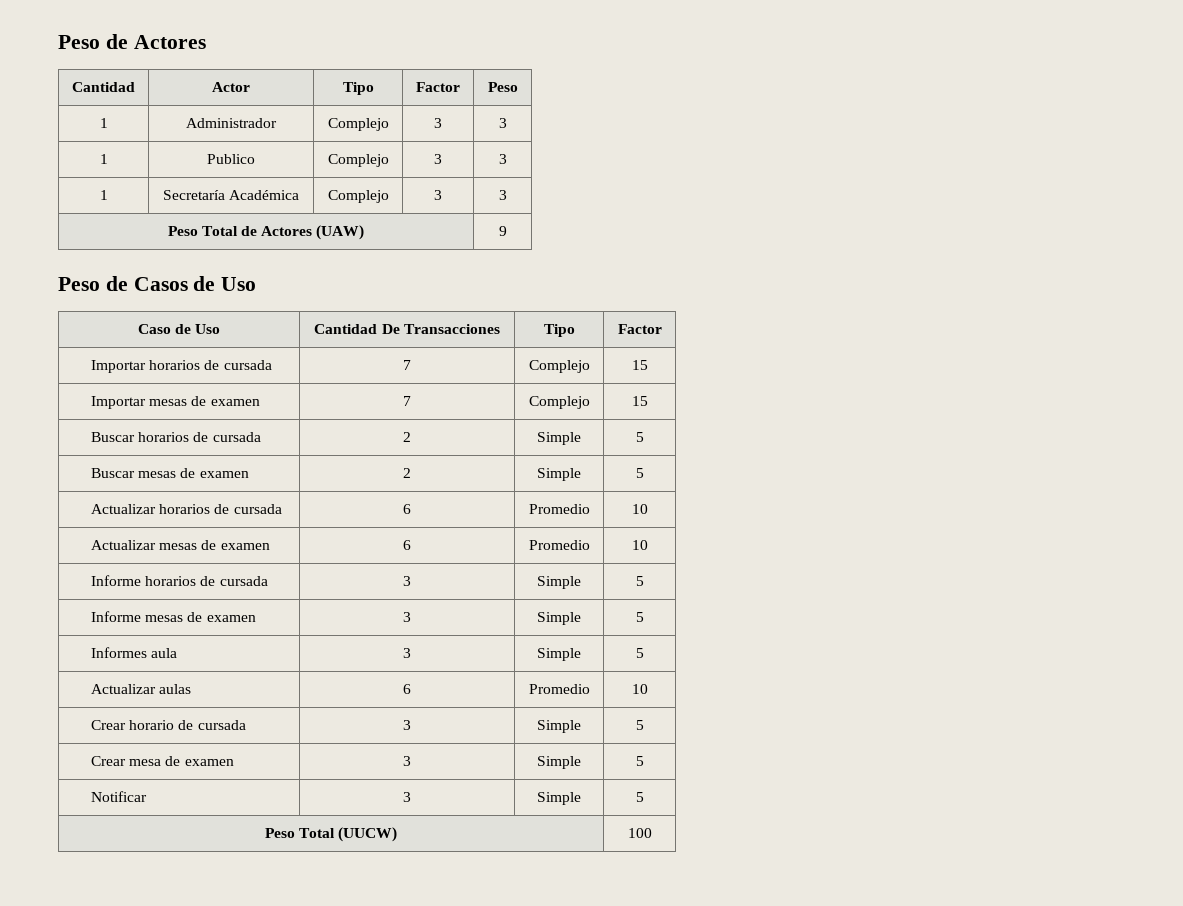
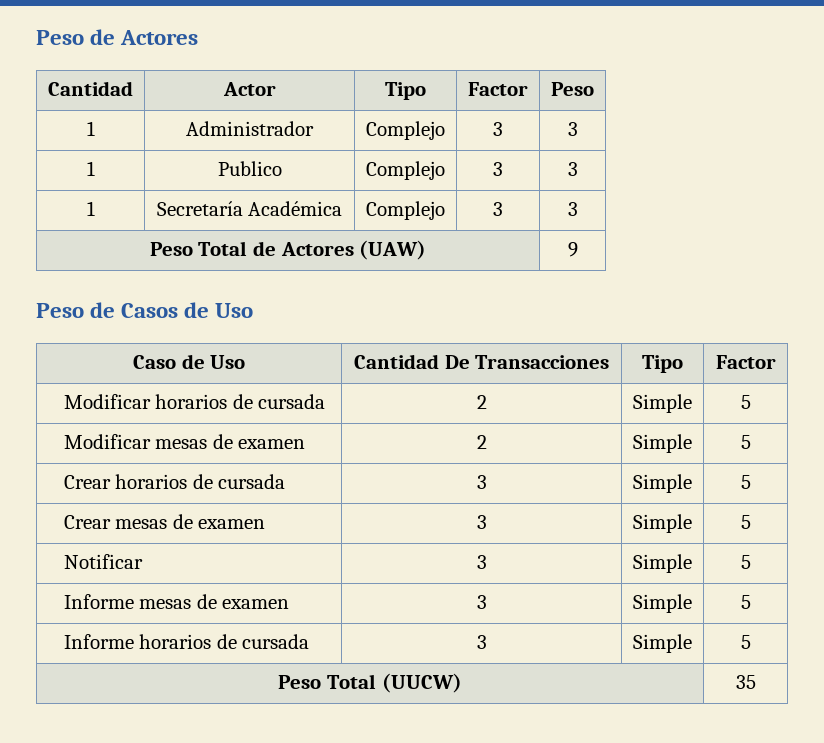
[90,360,272,373] [403,360,412,370] [528,360,590,373] [631,360,648,370] [90,396,260,409] [403,396,412,406] [528,396,590,409] [631,396,648,406] [90,432,135,442] Importar horarios de cursada | 7 | Complejo | 15 // Importar mesas de examen | 7 | Complejo | 15 // Buscar -> [63,394,151,409] Modificar
[90,468,135,478] Buscar -> [63,434,151,449] Modificar
[90,504,282,514] [403,504,412,514] [528,504,590,514] [631,504,648,514] [90,540,270,550] [403,540,412,550] [528,540,590,550] [631,540,648,550] [90,575,268,586] Actualizar horarios de cursada | 6 | Promedio | 10 // Actualizar mesas de examen | 6 | Promedio | 10 // Informe horarios de cursada -> [63,474,286,489] [476,475,487,489] [633,474,692,493] [740,475,751,489] [63,514,266,529] [476,515,487,529] [633,514,692,533] [740,515,751,529] [63,554,143,569] Crear horarios de cursada | 3 | Simple | 5 // Crear mesas de examen | 3 | Simple | 5 // Notificar
[90,647,178,658] [403,648,412,658] [537,648,581,661] [635,648,644,658] [90,684,192,694] [403,684,412,694] [528,684,590,694] [631,684,648,694] [90,720,246,730] [403,720,412,730] [537,720,581,733] [635,720,644,730] [90,756,234,766] [403,756,412,766] [537,756,581,769] [635,756,644,766] [90,791,147,802] [403,792,412,802] [537,792,581,805] [635,792,644,802] Informes aula | 3 | Simple | 5 // Actualizar aulas | 6 | Promedio | 10 // Crear horario de cursada | 3 | Simple | 5 // Crear mesa de examen | 3 | Simple | 5 // Notificar | 3 | Simple | 5 -> [63,634,310,649] [476,635,487,649] [633,634,692,653] [740,635,751,649] Informe horarios de cursada | 3 | Simple | 5
[627,828,652,838] 100 -> [735,675,756,689] 35

